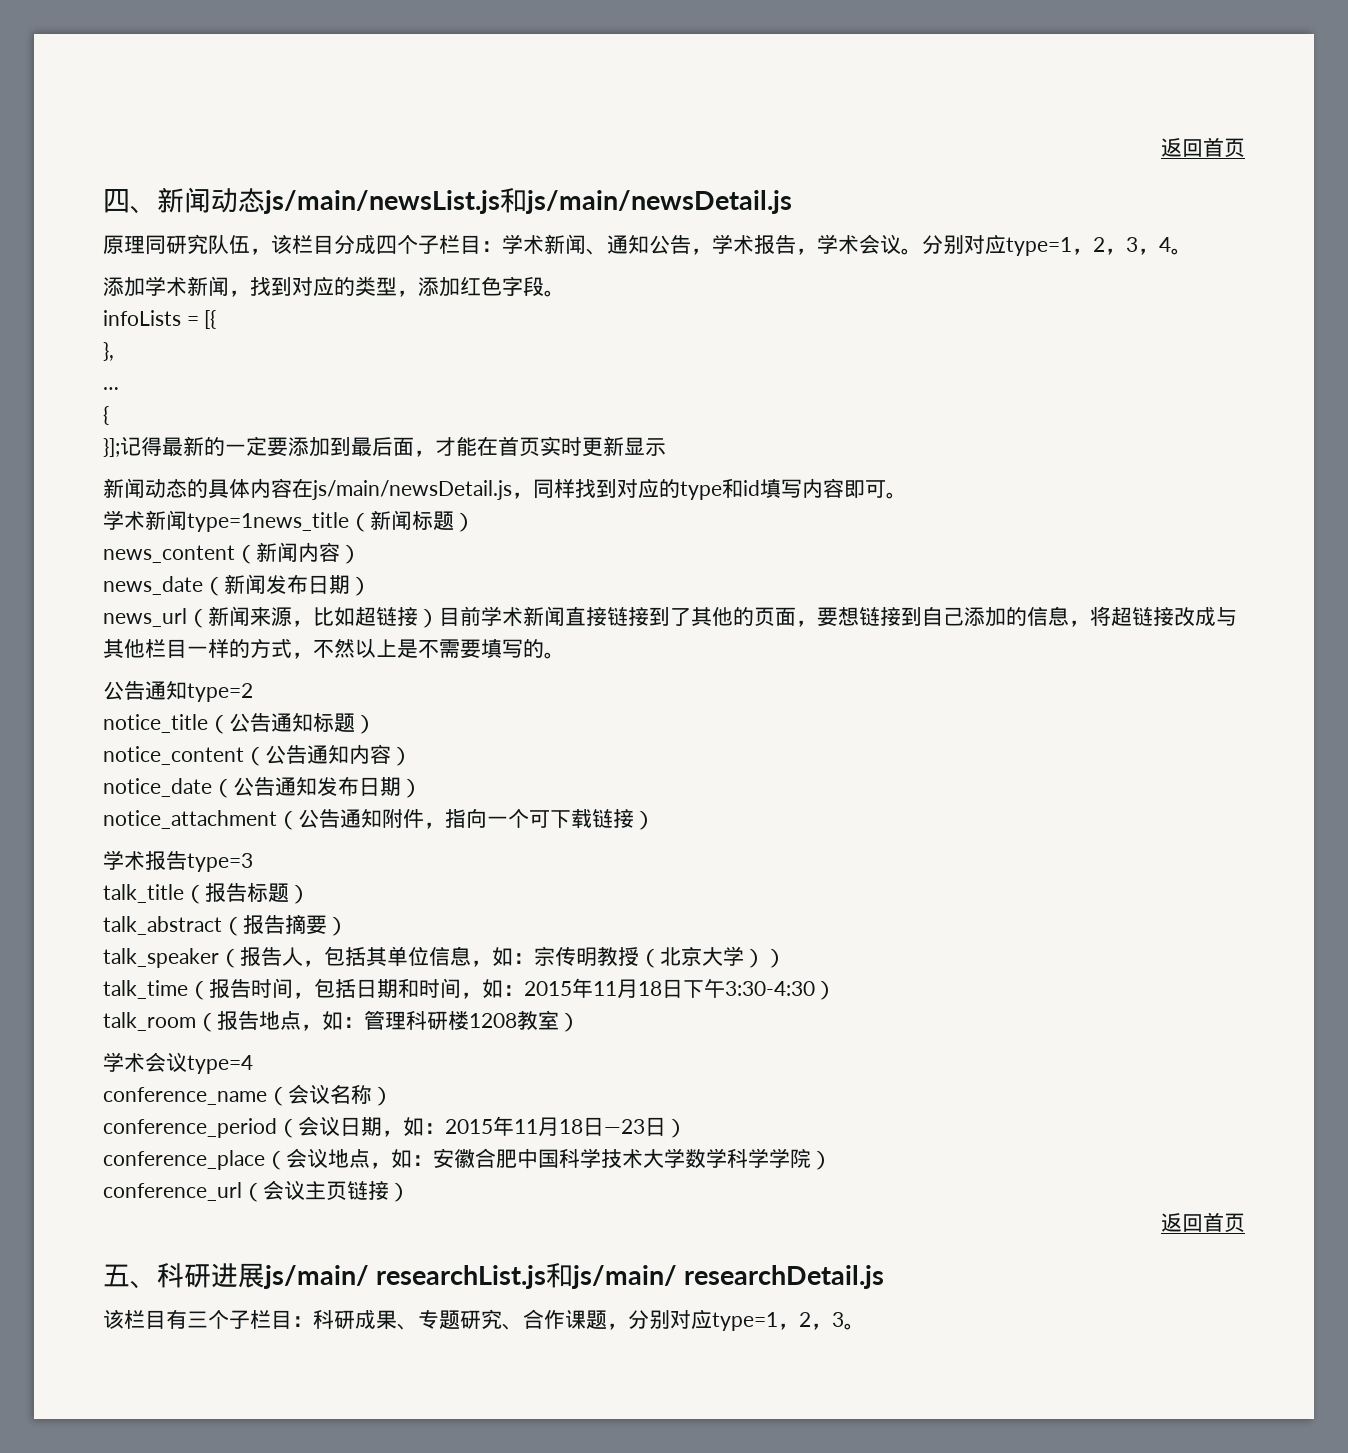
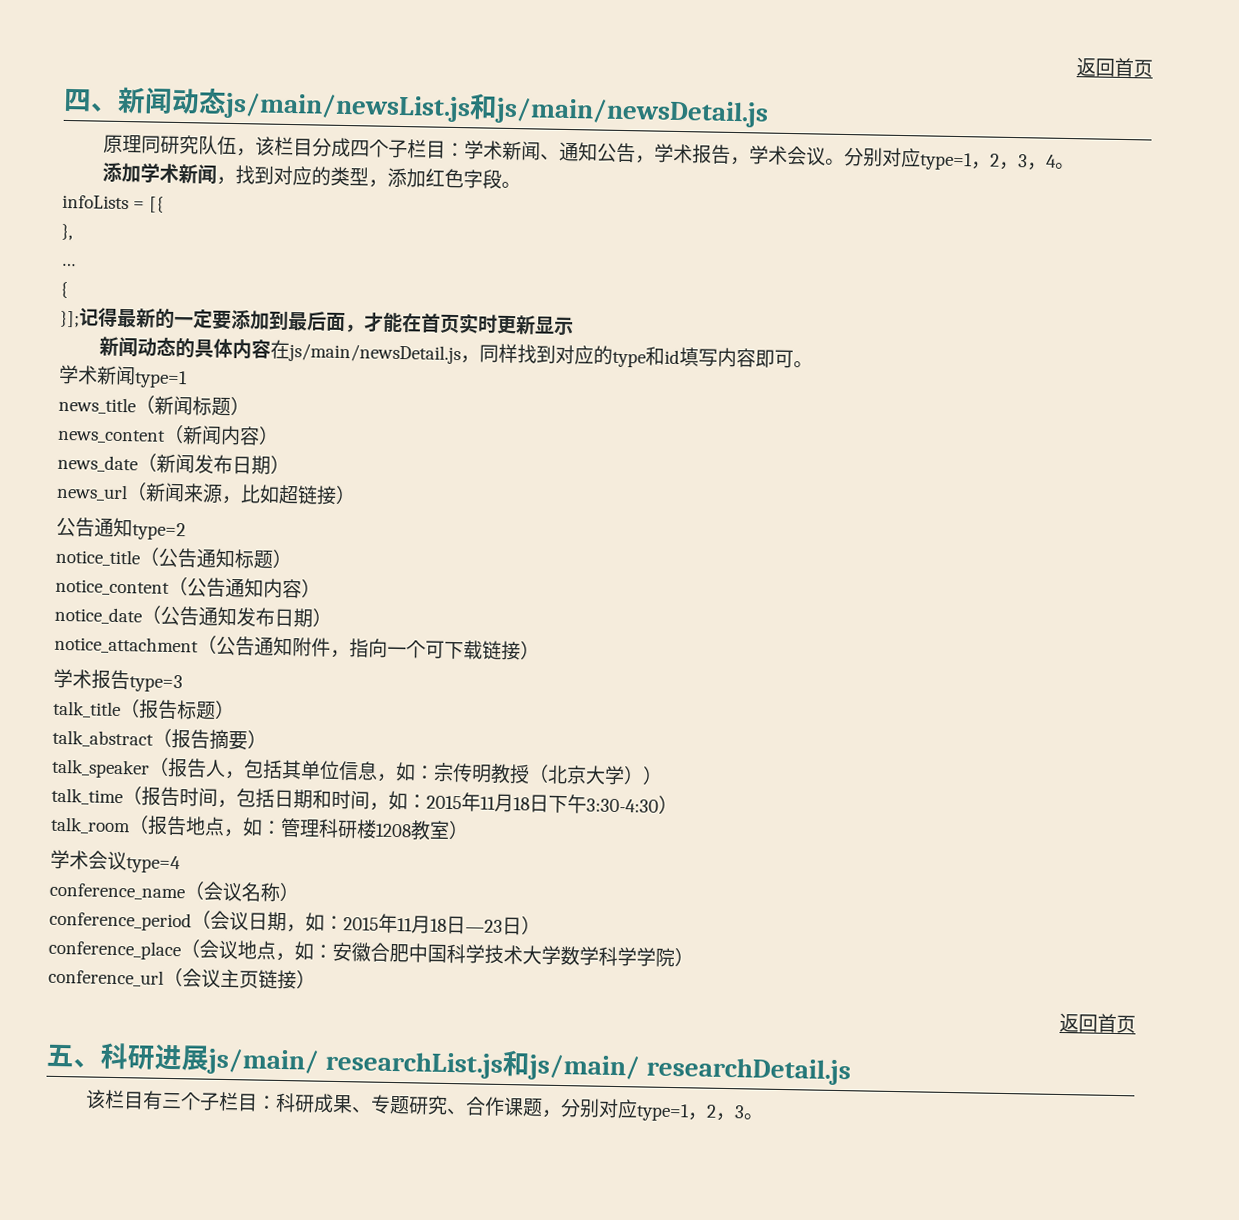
[187,512,349,532] type=1news_title -> [134,370,188,389] [58,396,136,415] type=1 // news_title
[439,606,1237,627] [103,638,565,659] 目前学术新闻直接链接到了其他的页面，要想链接到自己添加的信息，将超链接改成与其他栏目一样的方式，不然以上是不需要填写的。 -> (356, 495) none

